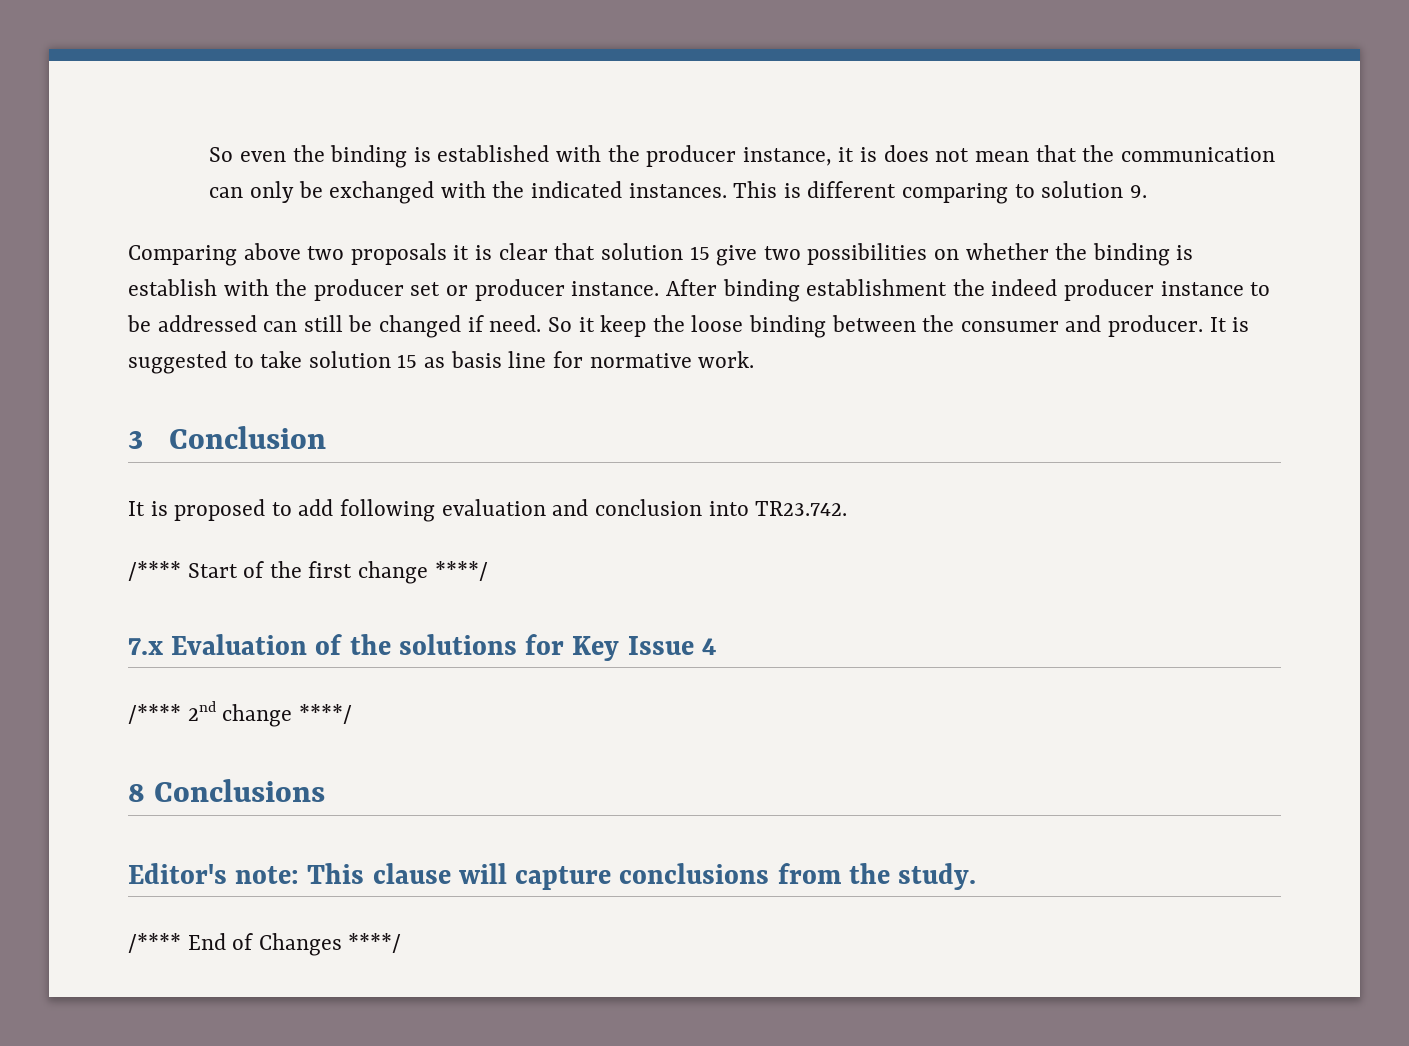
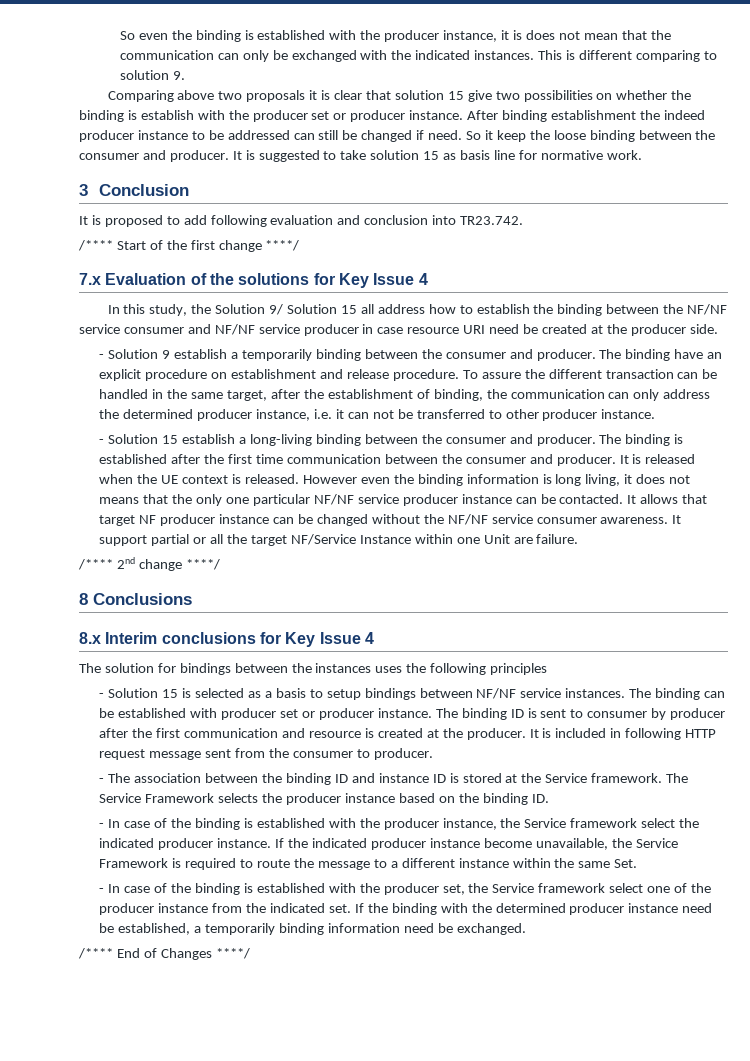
(716, 646) none -> [107,304,728,316] [79,324,718,336] [99,349,723,361] [99,369,718,381] [99,389,711,401] [99,409,656,421] [99,434,684,446] [99,454,696,466] [99,474,691,486] [99,494,708,506] [99,514,682,526] [99,534,579,546] // In this study, the Solution 9/ Solution 15 all address how to establish the binding between the NF/NF service consumer and NF/NF service producer in case resource URI need be created at the producer side. // - Solution 9 establish a temporarily binding between the consumer and producer. The binding have an explicit procedure on establishment and release procedure. To assure the different transaction can be handled in the same target, after the establishment of binding, the communication can only address the determined producer instance, i.e. it can not be transferred to other producer instance. // - Solution 15 establish a long-living binding between the consumer and producer. The binding is established after the first time communication between the consumer and producer. It is released when the UE context is released. However even the binding information is long living, it does not means that the only one particular NF/NF service producer instance can be contacted. It allows that target NF producer instance can be changed without the NF/NF service consumer awareness. It support partial or all the target NF/Service Instance within one Unit are failure.
[128,863,977,890] Editor's note: This clause will capture conclusions from the study. -> [79,632,374,647] [79,663,548,675] [99,688,726,700] [99,708,726,720] [99,728,717,740] [99,748,433,760] [99,773,689,785] [99,793,549,805] [99,818,700,830] [99,838,678,850] [99,858,638,870] [99,883,711,895] [99,903,713,915] [99,923,526,935] 8.x Interim conclusions for Key Issue 4 // The solution for bindings between the instances uses the following principles // - Solution 15 is selected as a basis to setup bindings between NF/NF service instances. The binding can be established with producer set or producer instance. The binding ID is sent to consumer by producer after the first communication and resource is created at the producer. It is included in following HTTP request message sent from the consumer to producer. // - The association between the binding ID and instance ID is stored at the Service framework. The Service Framework selects the producer instance based on the binding ID. // - In case of the binding is established with the producer instance, the Service framework select the indicated producer instance. If the indicated producer instance become unavailable, the Service Framework is required to route the message to a different instance within the same Set. // - In case of the binding is established with the producer set, the Service framework select one of the producer instance from the indicated set. If the binding with the determined producer instance need be established, a temporarily binding information need be exchanged.

